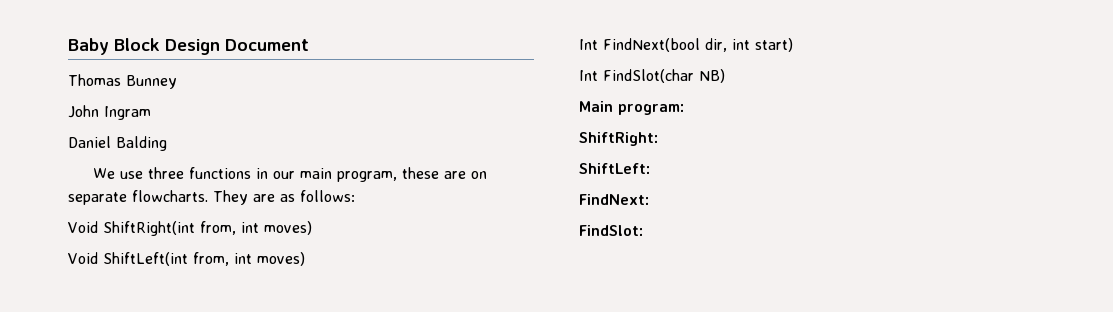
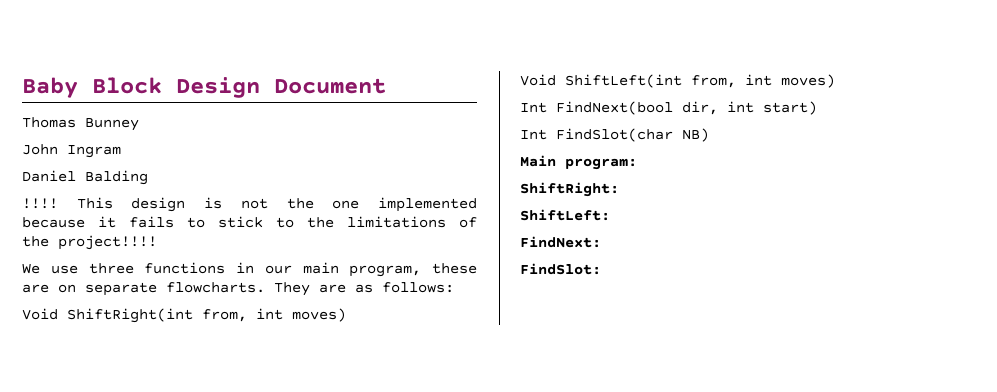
(167, 143) none -> [22,197,478,212] [22,216,477,228] [22,235,157,250] // !!!! This design is not the one implemented because it fails to stick to the limitations of the project!!!!

